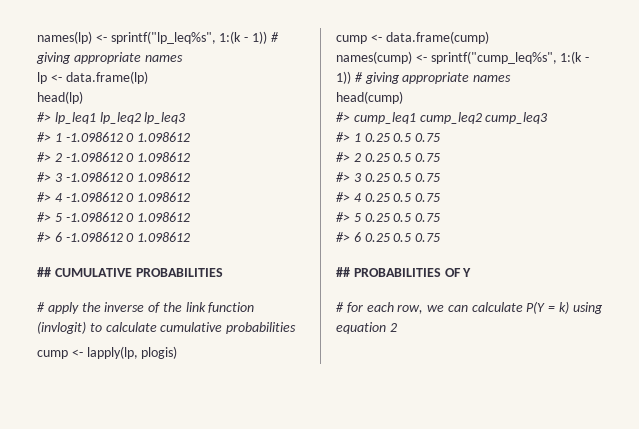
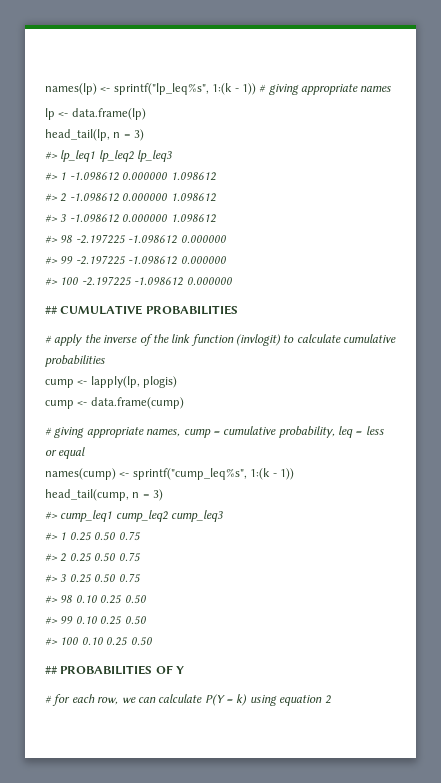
[37,91,83,104] head(lp) -> [45,129,145,141] head_tail(lp, n = 3)
[126,133,135,142] 0 -> [122,172,168,180] 0.000000
[126,153,135,162] 0 -> [122,193,168,201] 0.000000
[126,172,191,182] [37,192,191,202] [37,212,191,222] [37,232,191,242] 0 1.098612 // #> 4 -1.098612 0 1.098612 // #> 5 -1.098612 0 1.098612 // #> 6 -1.098612 0 1.098612 -> [122,214,216,223] [45,234,226,244] [45,255,226,265] [45,276,232,286] 0.000000 1.098612 // #> 98 -2.197225 -1.098612 0.000000 // #> 99 -2.197225 -1.098612 0.000000 // #> 100 -2.197225 -1.098612 0.000000
(489, 37) none -> [45,426,384,438] [45,447,86,459] // # giving appropriate names, cump = cumulative probability, leq = less or equal
[354,72,512,84] [336,91,403,104] # giving appropriate names // head(cump) -> [45,489,164,501] // head_tail(cump, n = 3)
[393,133,412,142] 0.5 -> [94,532,116,541] 0.50
[393,153,412,162] 0.5 -> [94,553,116,562] 0.50
[393,173,441,182] [336,192,441,202] [336,212,441,222] [336,232,441,242] 0.5 0.75 // #> 4 0.25 0.5 0.75 // #> 5 0.25 0.5 0.75 // #> 6 0.25 0.5 0.75 -> [94,573,141,583] [45,595,146,604] [45,616,146,625] [45,637,152,646] 0.50 0.75 // #> 98 0.10 0.25 0.50 // #> 99 0.10 0.25 0.50 // #> 100 0.10 0.25 0.50

